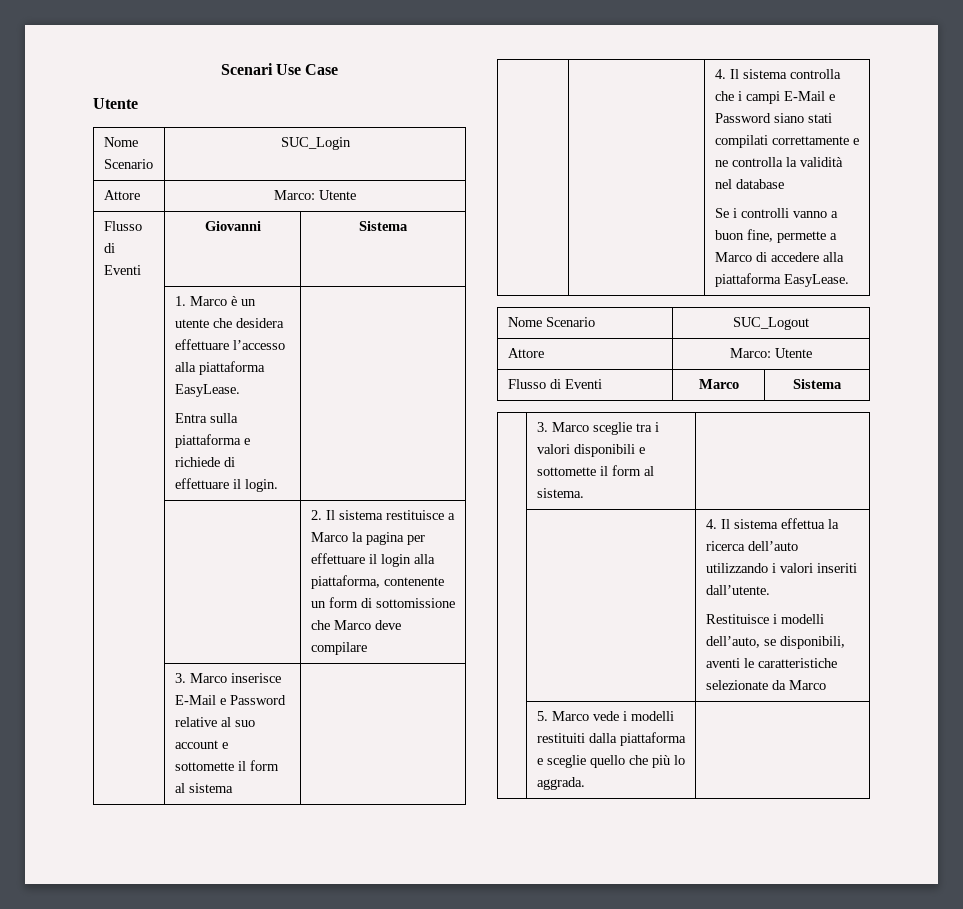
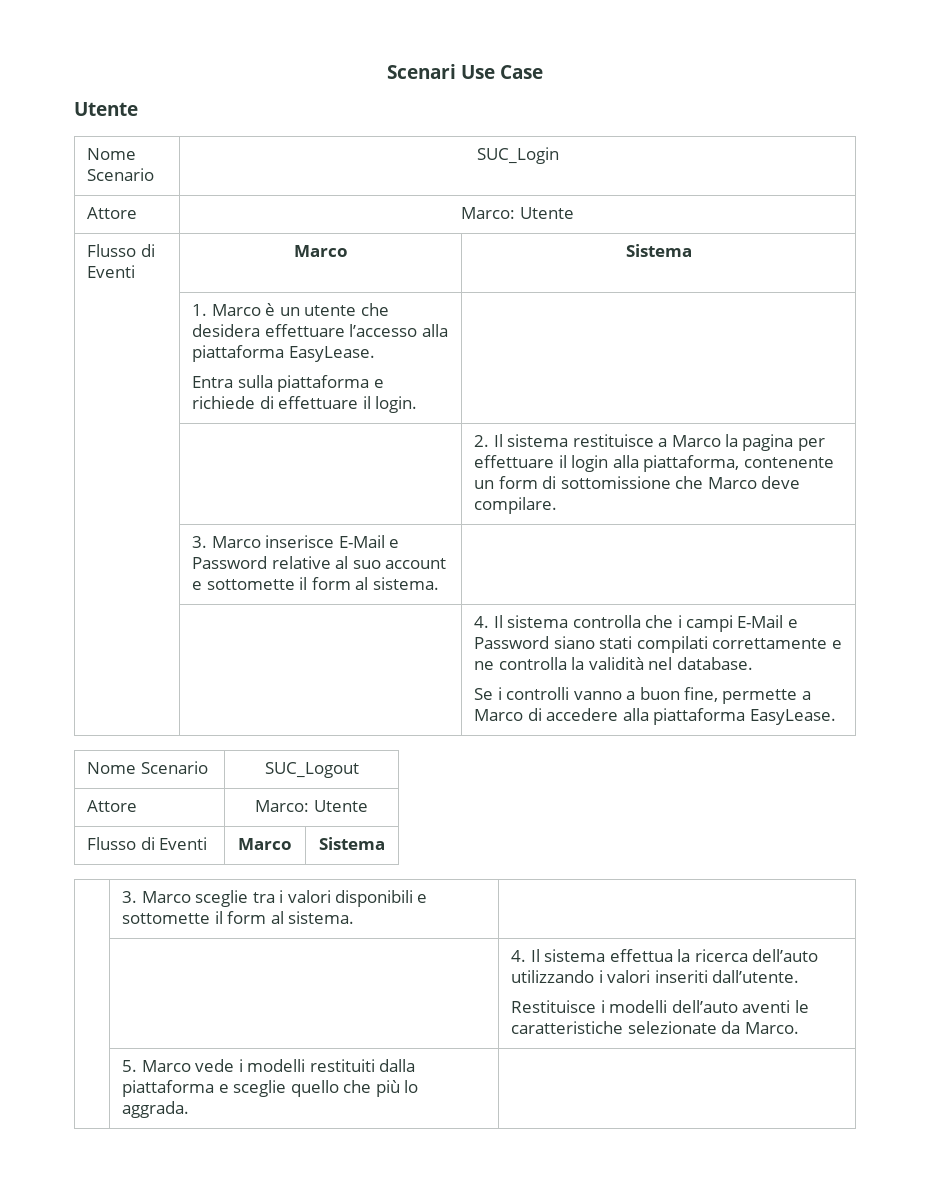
[204,221,261,231] Giovanni -> [293,245,348,257] Marco
[310,642,367,655] compilare -> [474,497,558,514] compilare.
[188,783,233,793] sistema -> [372,577,439,590] sistema.
[735,179,784,189] database -> [676,657,753,670] database.
[705,636,845,649] dell’auto, se disponibili, -> [671,1000,738,1013] dell’auto
[788,680,826,690] Marco -> [744,1022,799,1034] Marco.

